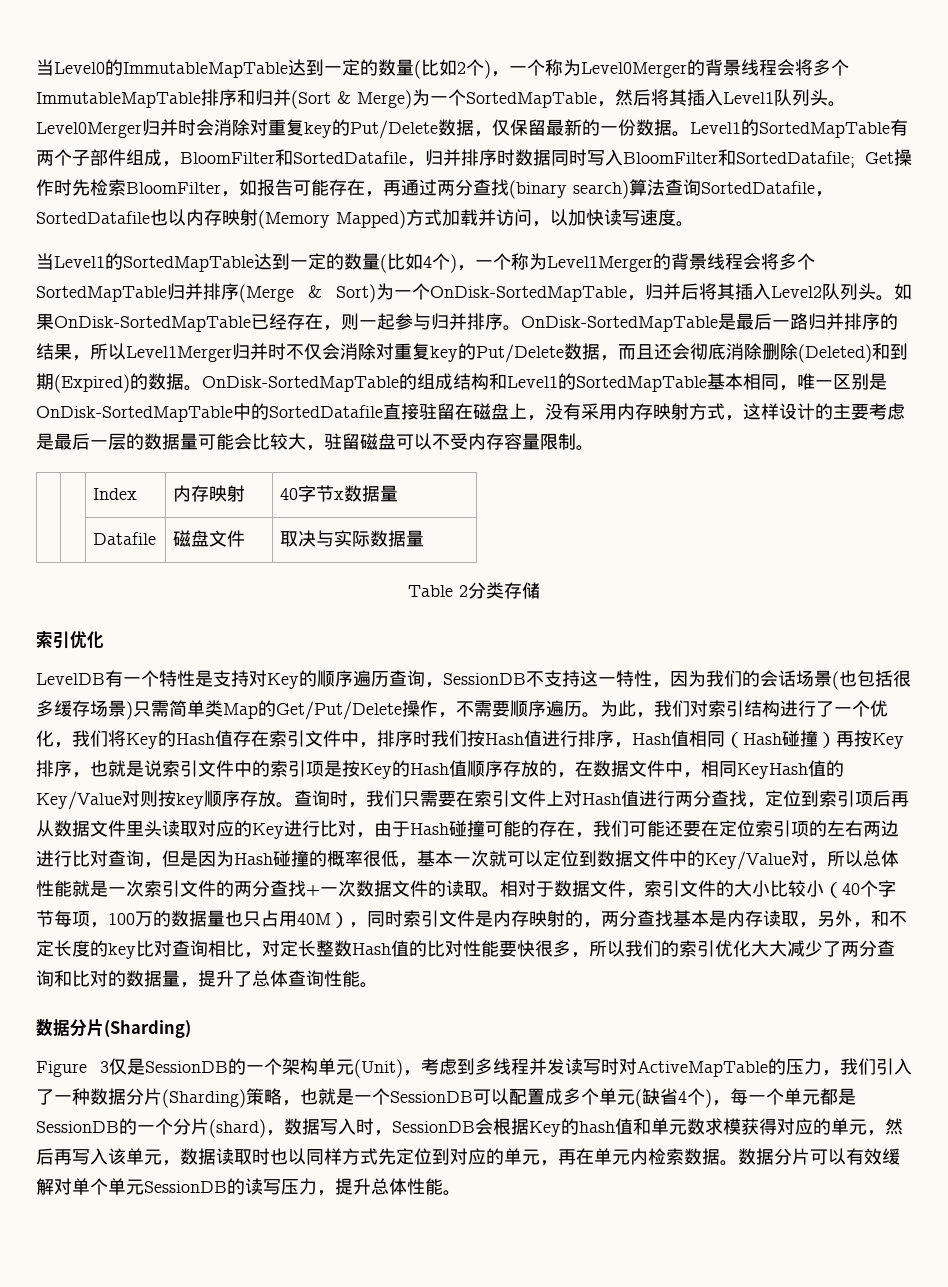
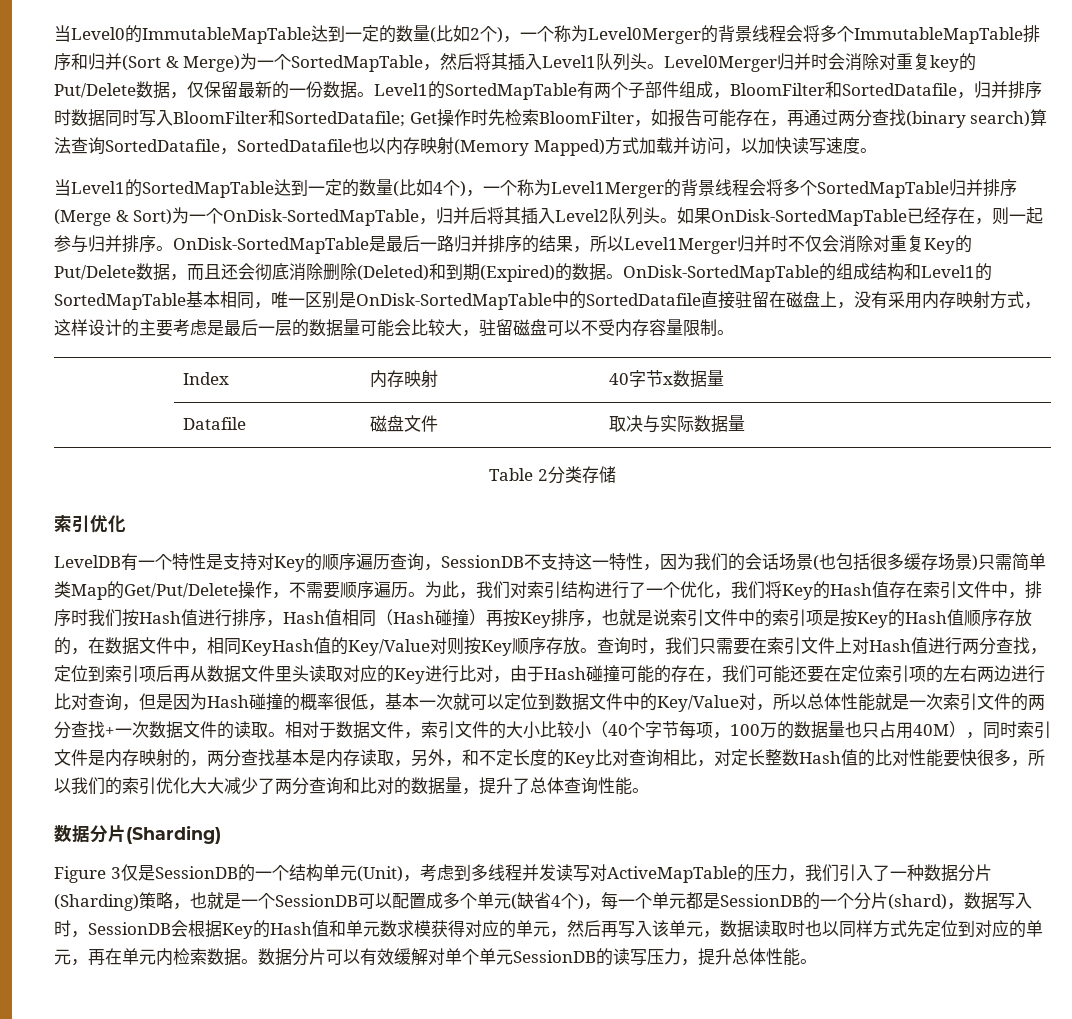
[430,346,458,362] key -> [924,238,955,254] Key
[176,793,204,809] key -> [481,640,512,656] Key
[108,943,136,959] key -> [564,752,595,768] Key
[282,1058,300,1075] 架 -> [288,864,306,881] 结
[601,1058,619,1075] 时 -> (590, 873) none
[579,1121,615,1133] hash -> [270,922,312,935] Hash

